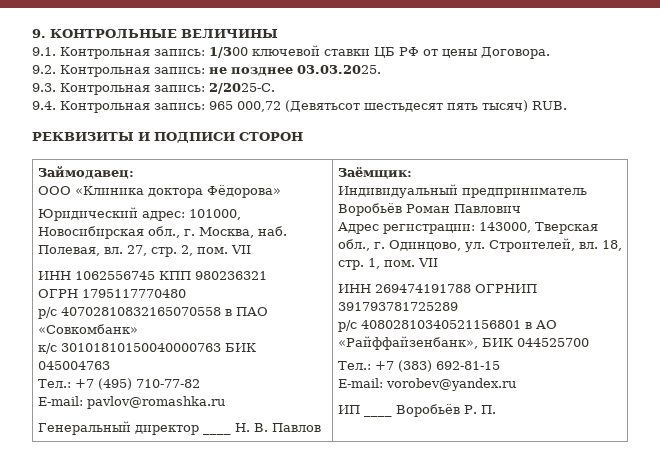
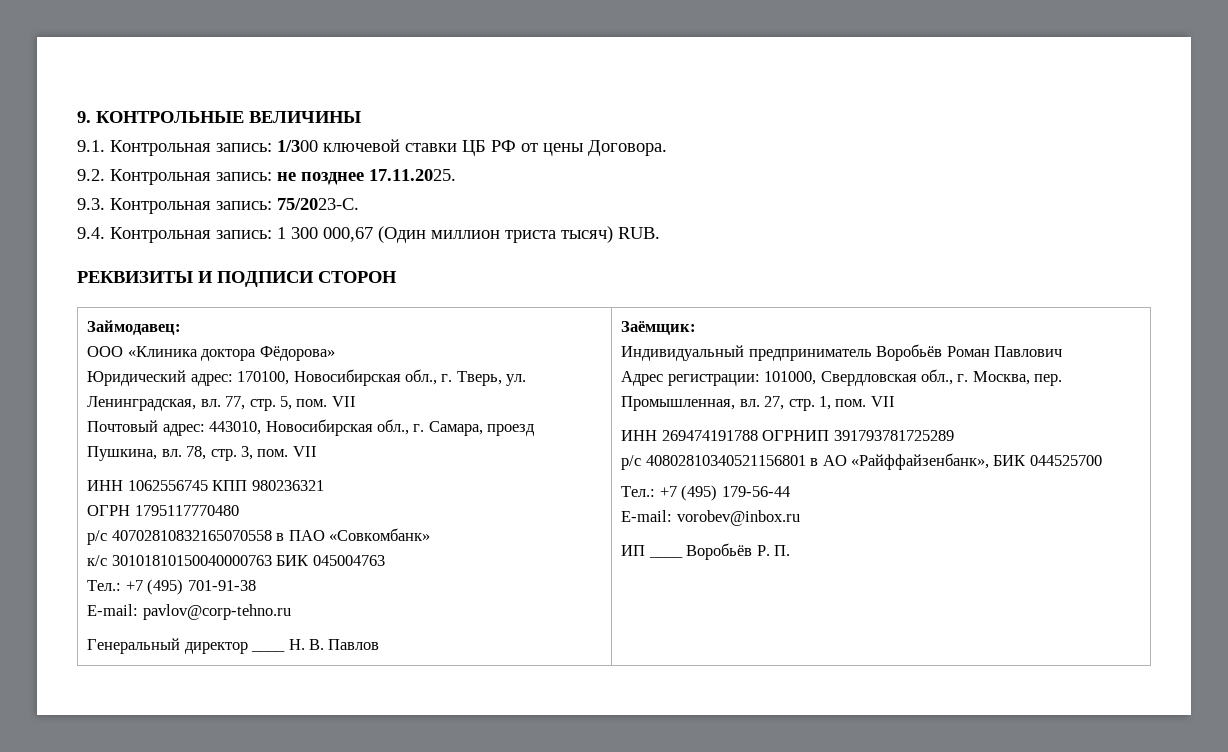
[297,65,381,74] 03.03.2025. -> [369,169,456,181] 17.11.2025.
[209,83,275,94] 2/2025-С. -> [277,198,359,210] 75/2023-С.
[209,100,478,112] 965 000,72 (Девятьсот шестьдесят пять -> [277,226,556,243] 1 300 000,67 (Один миллион триста
[188,209,241,220] [37,226,287,239] [37,245,193,257] 101000, Новосибирская обл., г. Москва, наб. Полевая, вл. 27, стр. 2, -> [237,369,527,386] [87,396,356,411] [87,419,536,436] [87,446,254,461] 170100, Новосибирская обл., г. Тверь, ул. Ленинградская, вл. 77, стр. 5, пом. VII // Почтовый адрес: 443010, Новосибирская обл., г. Самара, проезд Пушкина, вл. 78, стр. 3,
[135,379,200,388] [37,396,225,409] 710-77-82 // E-mail: pavlov@romashka.ru -> [187,580,256,591] [87,604,291,620] 701-91-38 // E-mail: pavlov@corp-tehno.ru
[478,222,598,234] [337,238,622,252] 143000, Тверская обл., г. Одинцово, ул. Строителей, вл. 18, -> [764,369,1063,386] [621,396,785,411] 101000, Свердловская обл., г. Москва, пер. Промышленная, вл. 27,
[397,360,500,372] [337,378,516,391] (383) 692-81-15 // E-mail: vorobev@yandex.ru -> [681,485,790,501] [621,510,800,526] (495) 179-56-44 // E-mail: vorobev@inbox.ru

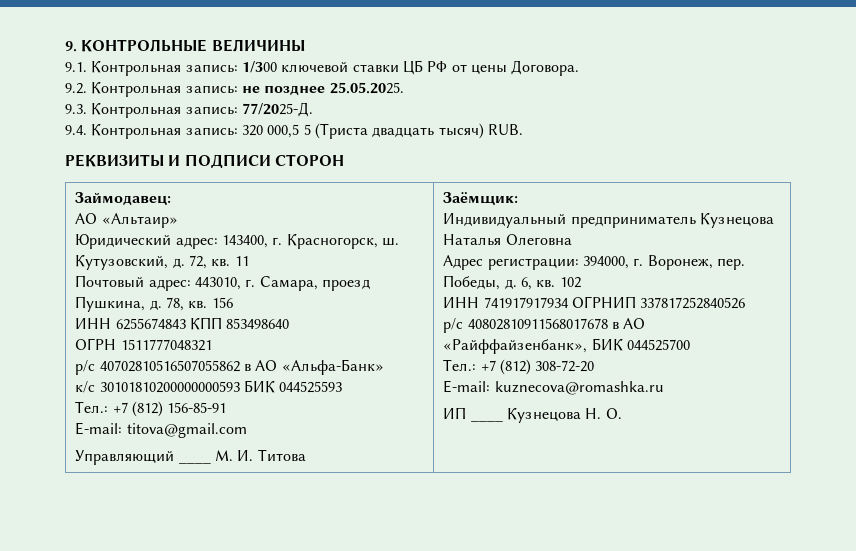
[369,169,456,181] 17.11.2025. -> [329,82,404,94] 25.05.2025.
[277,198,359,210] 75/2023-С. -> [241,102,313,117] 77/2025-Д.
[277,226,556,243] 1 300 000,67 (Один миллион триста -> [241,123,435,139] 320 000,5 5 (Триста двадцать
[87,346,335,361] [87,369,527,386] [87,396,356,411] ООО «Клиника доктора Фёдорова» // Юридический адрес: 170100, Новосибирская обл., г. Тверь, ул. Ленинградская, вл. 77, стр. 5, пом. VII -> [75,213,178,228] [75,234,399,249] [75,255,249,270] АО «Альтаир» // Юридический адрес: 143400, г. Красногорск, ш. Кутузовский, д. 72, кв. 11
[265,419,410,436] Новосибирская обл., -> (241, 283) none
[161,446,317,461] [87,480,324,491] вл. 78, стр. 3, пом. VII // ИНН 1062556745 КПП 980236321 -> [149,297,233,311] [75,317,290,330] д. 78, кв. 156 // ИНН 6255674843 КПП 853498640
[134,505,239,516] [87,528,431,545] [87,555,385,566] [87,579,256,595] [87,604,291,620] [87,638,286,654] [288,639,380,650] 1795117770480 // р/с 40702810832165070558 в ПАО «Совкомбанк» // к/с 30101810150040000763 БИК 045004763 // Тел.: +7 (495) 701-91-38 // E-mail: pavlov@corp-tehno.ru // Генеральный директор ____ Н. В. Павлов -> [120,339,212,351] [75,359,384,375] [75,380,343,393] [75,401,227,417] [75,422,247,438] [75,450,211,465] [214,449,306,462] 1511777048321 // р/с 40702810516507055862 в АО «Альфа-Банк» // к/с 30101810200000000593 БИК 044525593 // Тел.: +7 (812) 156-85-91 // E-mail: titova@gmail.com // Управляющий ____ М. И. Титова
[876,344,1063,361] Воробьёв Роман Павлович -> [699,213,774,228] [443,234,572,246] Кузнецова Наталья Олеговна
[764,369,1063,386] [621,396,895,411] [621,430,954,441] [621,455,806,470] 101000, Свердловская обл., г. Москва, пер. Промышленная, вл. 27, стр. 1, пом. VII // ИНН 269474191788 ОГРНИП 391793781725289 // р/с 40802810340521156801 -> [582,255,745,270] [443,275,581,290] [443,296,746,309] [443,318,608,333] 394000, г. Воронеж, пер. Победы, д. 6, кв. 102 // ИНН 741917917934 ОГРНИП 337817252840526 // р/с 40802810911568017678
[681,485,790,501] [621,510,800,526] (495) 179-56-44 // E-mail: vorobev@inbox.ru -> [499,359,595,375] [443,380,664,395] (812) 308-72-20 // E-mail: kuznecova@romashka.ru
[686,543,791,560] Воробьёв Р. П. -> [506,408,622,423] Кузнецова Н. О.

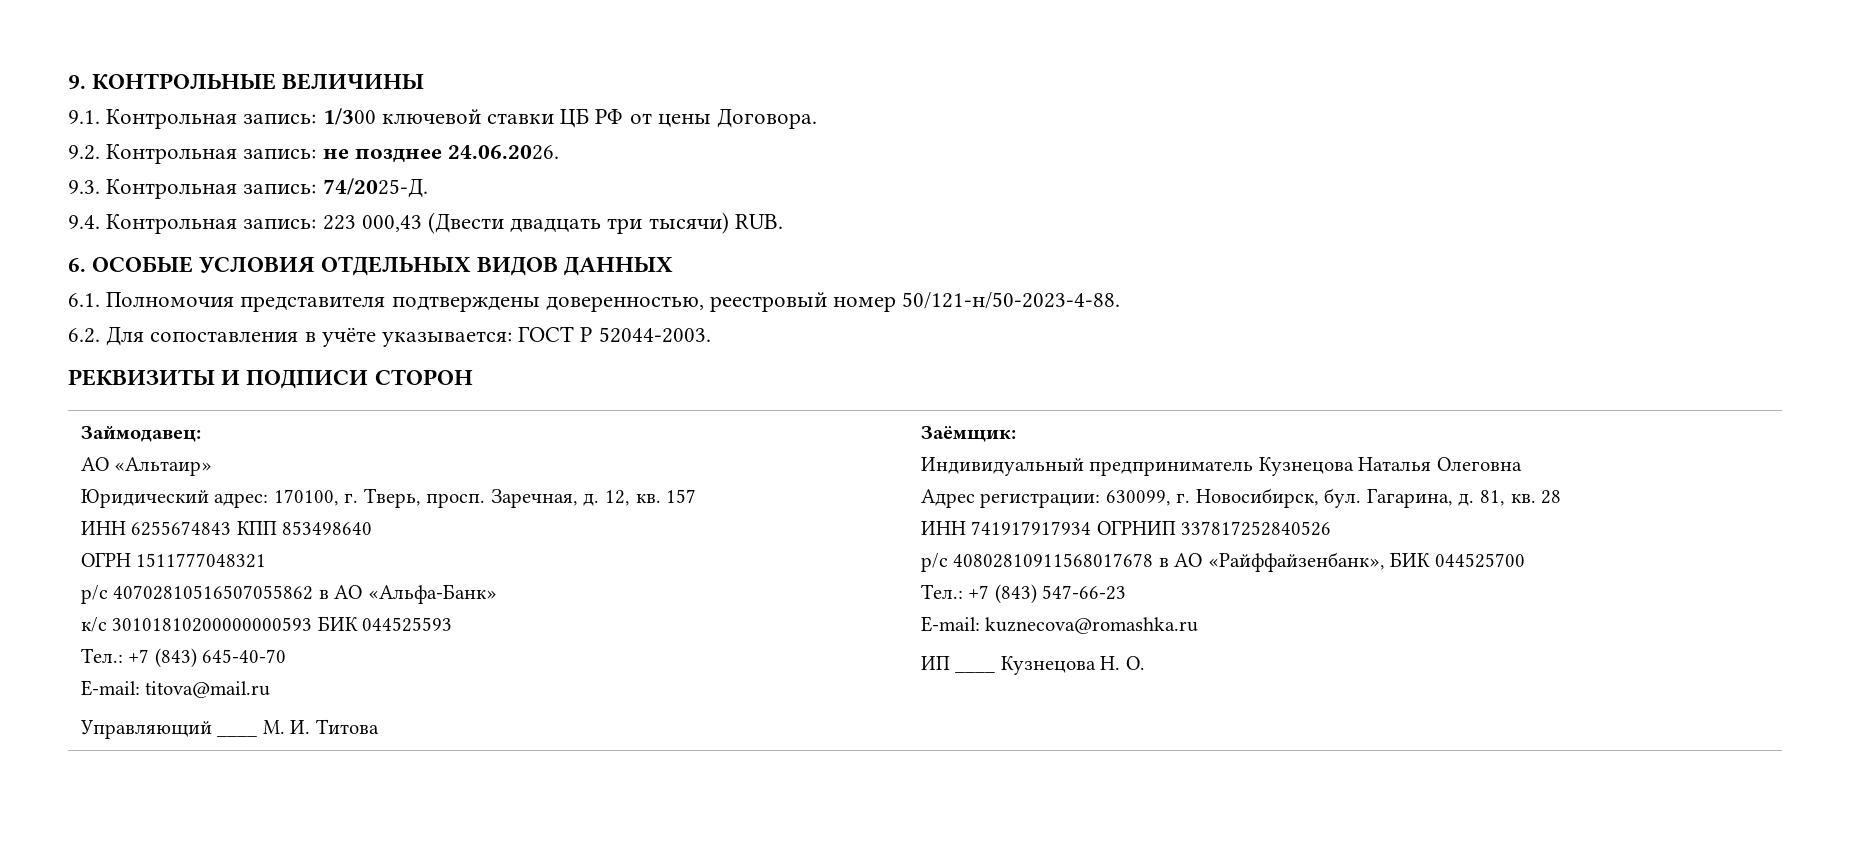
[329,82,404,94] 25.05.2025. -> [448,145,560,160] 24.06.2026.
[241,102,313,117] 77/2025-Д. -> [322,178,428,198] 74/2025-Д.
[241,123,523,139] 320 000,5 5 (Триста двадцать тысяч) RUB. -> [322,212,783,234] [68,256,674,276] [68,292,1121,312] [68,326,711,347] 223 000,43 (Двести двадцать три тысячи) RUB. // 6. ОСОБЫЕ УСЛОВИЯ ОТДЕЛЬНЫХ ВИДОВ ДАННЫХ // 6.1. Полномочия представителя подтверждены доверенностью, реестровый номер 50/121-н/50-2023-4-88. // 6.2. Для сопоставления в учёте указывается: ГОСТ Р 52044-2003.
[221,234,399,249] [75,255,249,270] [75,275,370,291] [75,296,233,312] 143400, г. Красногорск, ш. Кутузовский, д. 72, кв. 11 // Почтовый адрес: 443010, г. Самара, проезд Пушкина, д. 78, кв. 156 -> [273,488,697,508] 170100, г. Тверь, просп. Заречная, д. 12, кв. 157
[131,401,227,417] [75,422,247,438] (812) 156-85-91 // E-mail: titova@gmail.com -> [154,648,287,668] [80,680,271,698] (843) 645-40-70 // E-mail: titova@mail.ru
[582,255,745,270] [443,275,581,290] 394000, г. Воронеж, пер. Победы, д. 6, кв. 102 -> [1105,488,1562,508] 630099, г. Новосибирск, бул. Гагарина, д. 81, кв. 28
[499,359,595,375] (812) 308-72-20 -> [994,584,1127,604] (843) 547-66-23

